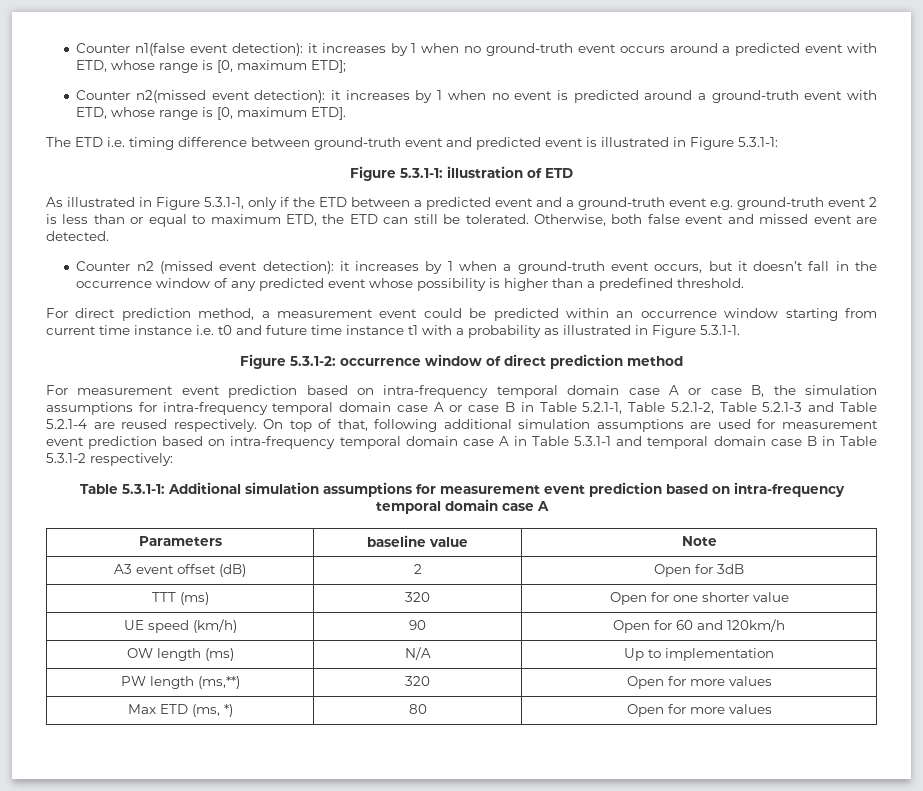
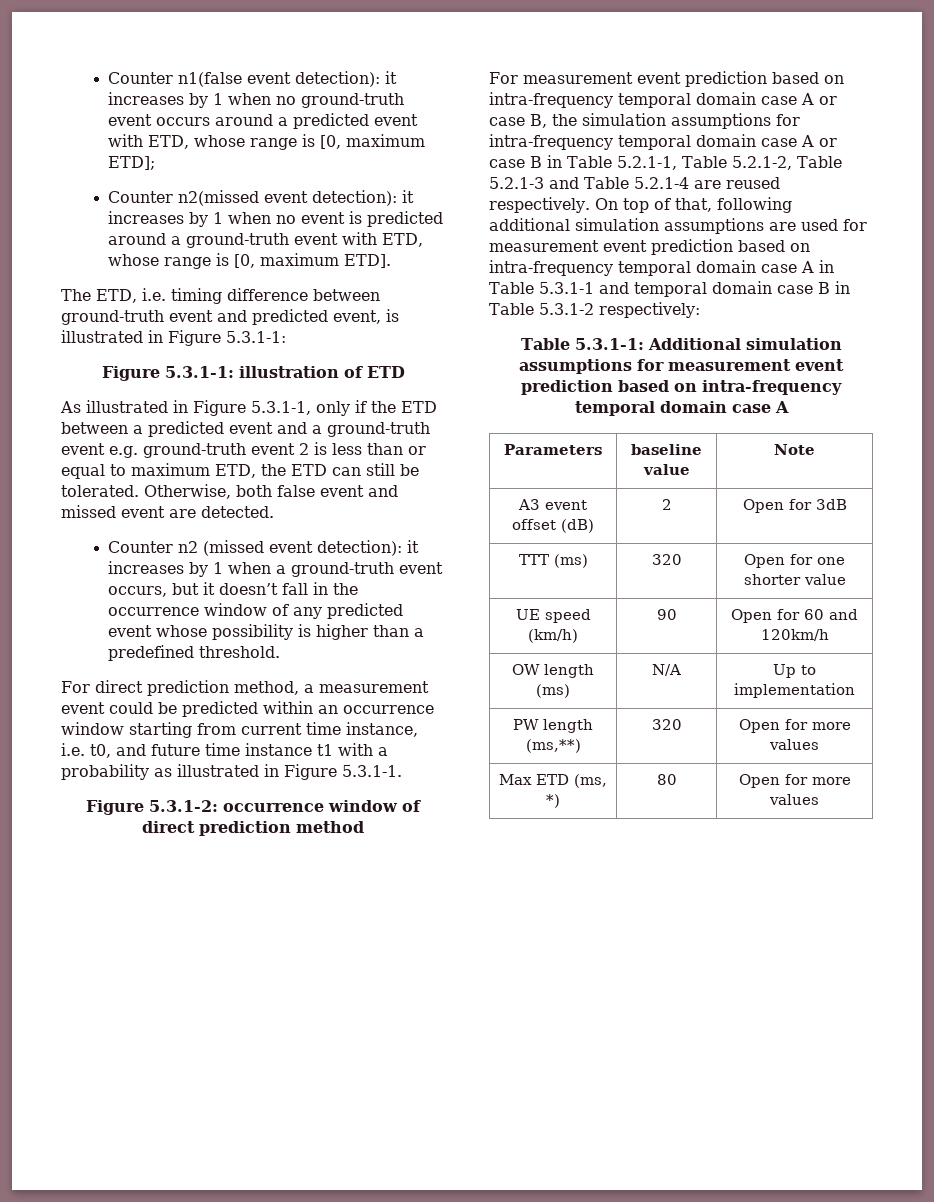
[75,137,103,147] ETD -> [96,289,137,303] ETD,
[545,138,583,147] event -> [333,310,381,324] event,
[134,325,232,335] instance i.e. t0 -> [346,722,418,737] [61,743,111,758] instance, i.e. t0,

